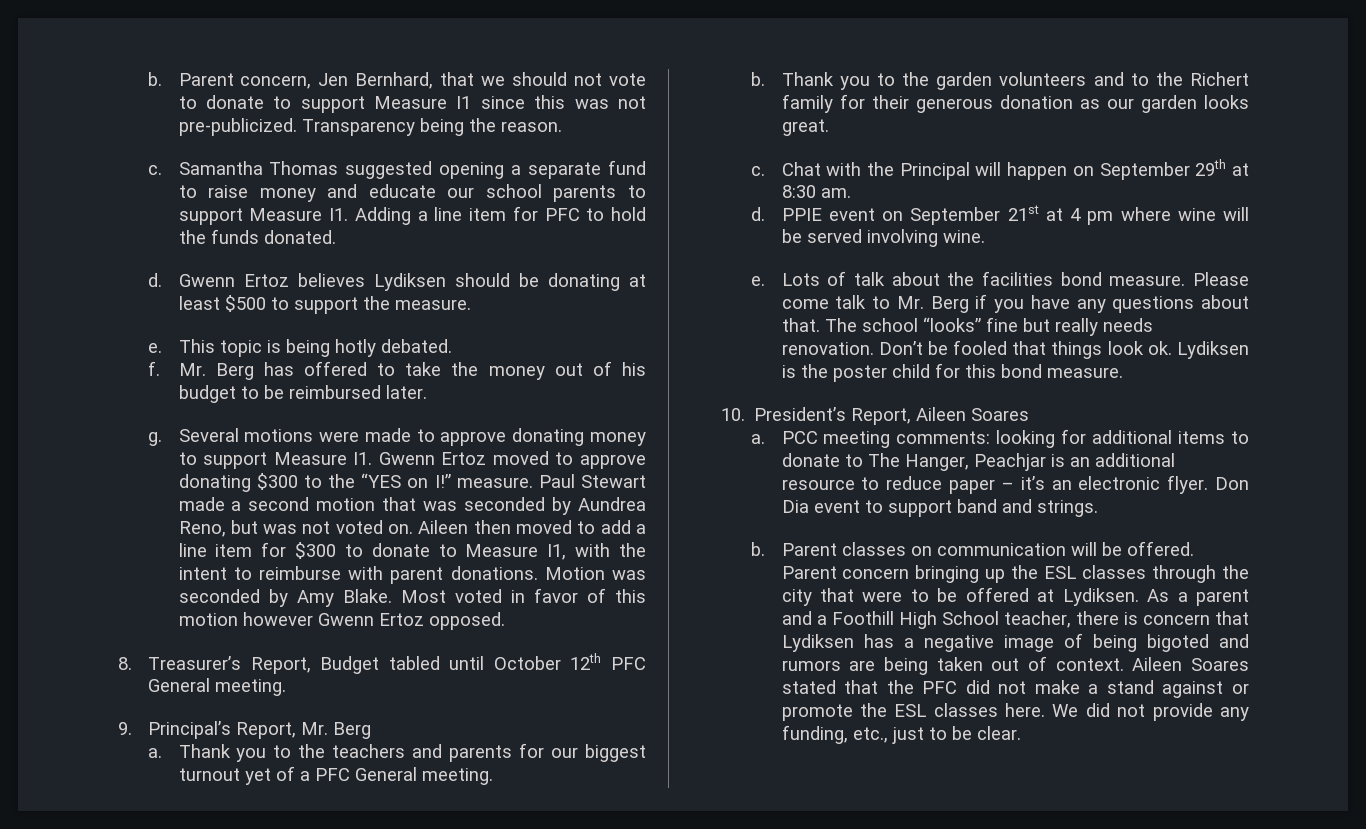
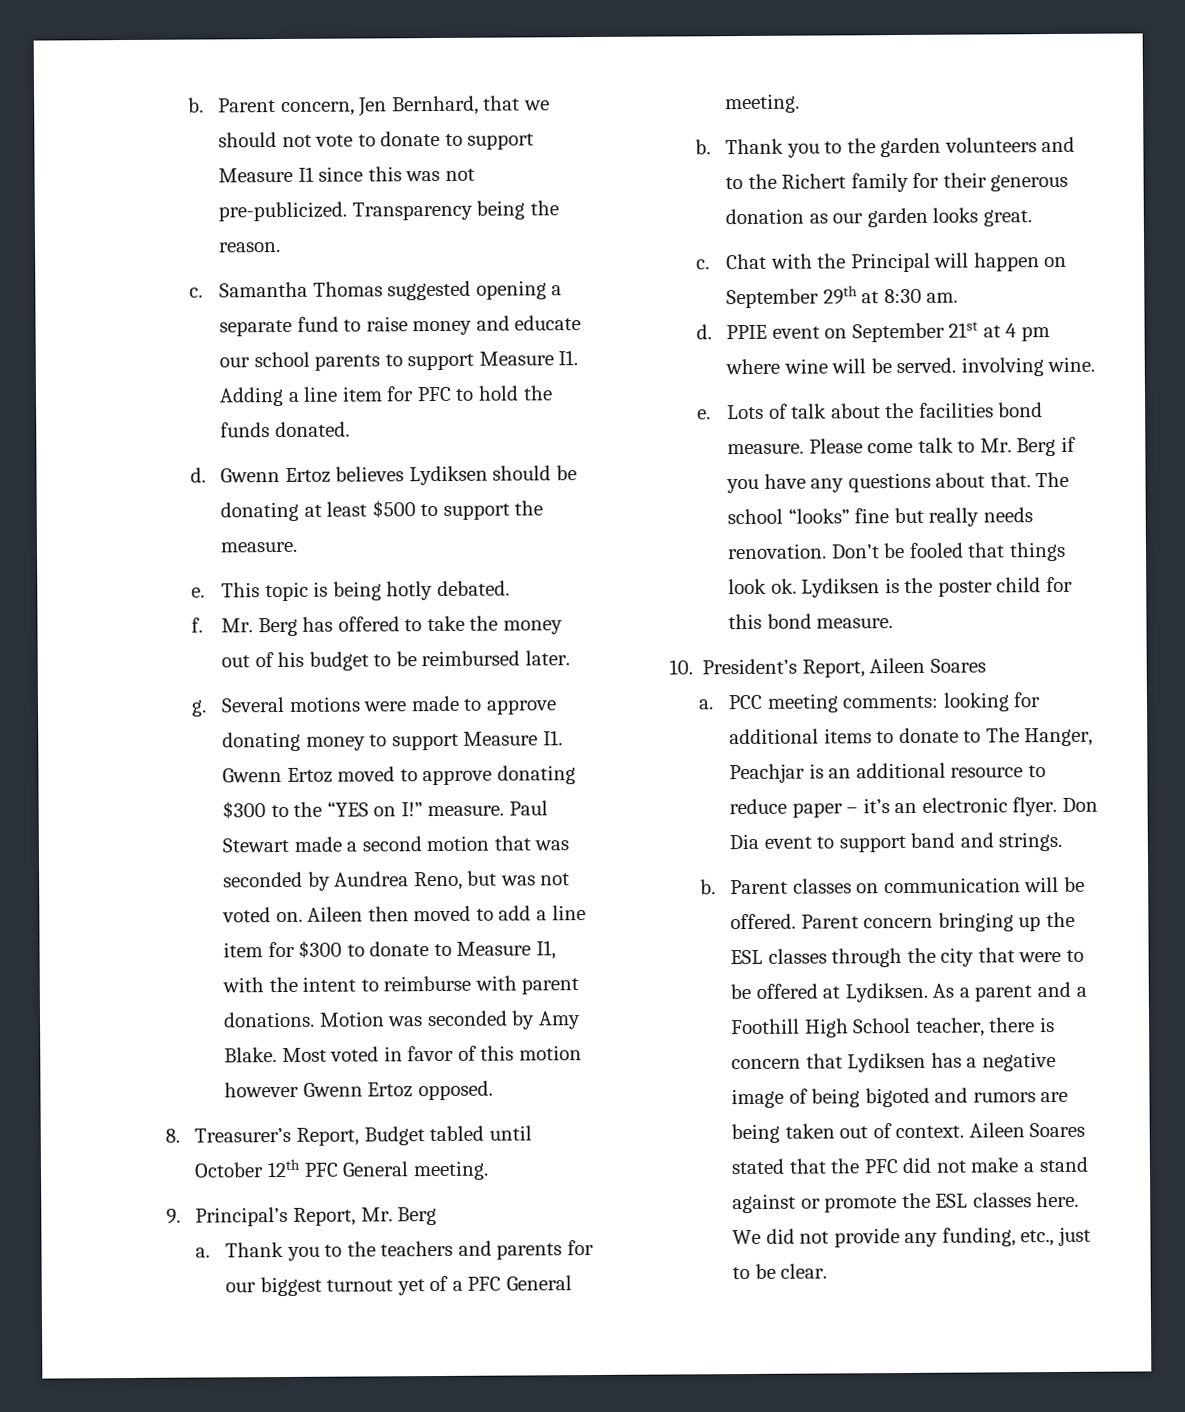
[806,229,862,243] served -> [896,357,957,374] served.

